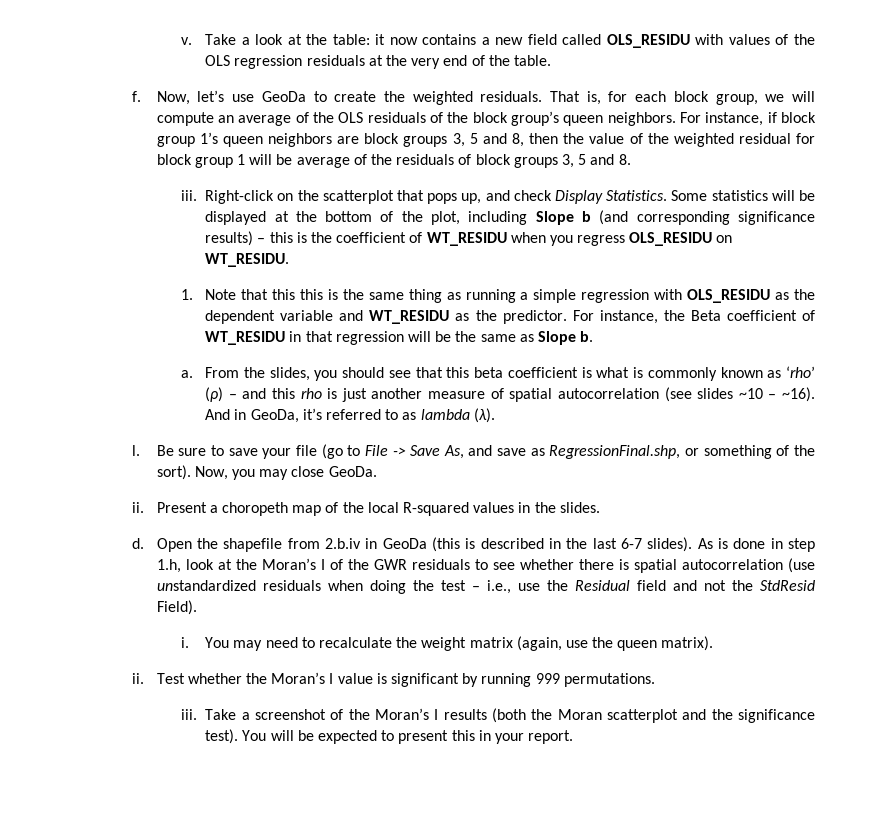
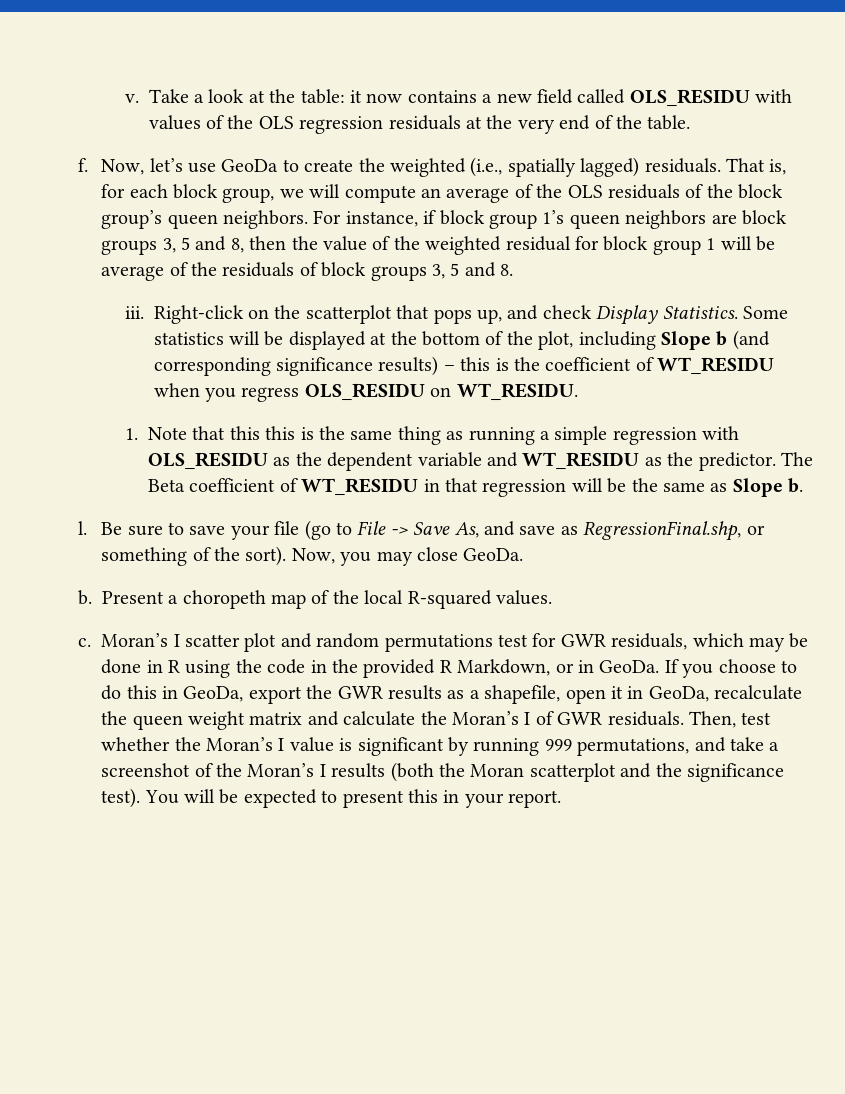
(473, 98) none -> [470,157,640,177] (i.e., spatially lagged)
[572,310,685,324] For instance, the -> [780,452,813,466] The
[180,366,815,381] [205,387,815,402] [205,408,495,423] // a. From the slides, you should see that this beta coefficient is what is commonly known as ‘rho’ (ρ) – and this rho is just another measure of spatial autocorrelation (see slides ~10 – ~16). And in GeoDa, it’s referred to as lambda (λ). -> (804, 485) none
[132,502,145,513] ii. -> [77,590,92,605] b.
[473,502,600,513] [132,537,816,552] [156,558,815,573] [156,580,815,594] [156,600,197,615] [180,636,714,651] [132,673,185,684] values in the slides. // d. Open the shapefile from 2.b.iv in GeoDa (this is described in the last 6-7 slides). As is done in step 1.h, look at the Moran’s I of the GWR residuals to see whether there is spatial autocorrelation (use unstandardized residuals when doing the test – i.e., use the Residual field and not the StdResid Field). // i. You may need to recalculate the weight matrix (again, use the queen matrix). // ii. Test -> [495,590,552,605] [77,633,809,652] [101,659,797,678] [101,685,803,704] [101,711,772,730] values. // c. Moran’s I scatter plot and random permutations test for GWR residuals, which may be done in R using the code in the provided R Markdown, or in GeoDa. If you choose to do this in GeoDa, export the GWR results as a shapefile, open it in GeoDa, recalculate the queen weight matrix and calculate the Moran’s I of GWR residuals. Then, test
[563,673,655,687] [180,709,237,720] permutations. // iii. Take -> [577,737,764,756] permutations, and take

